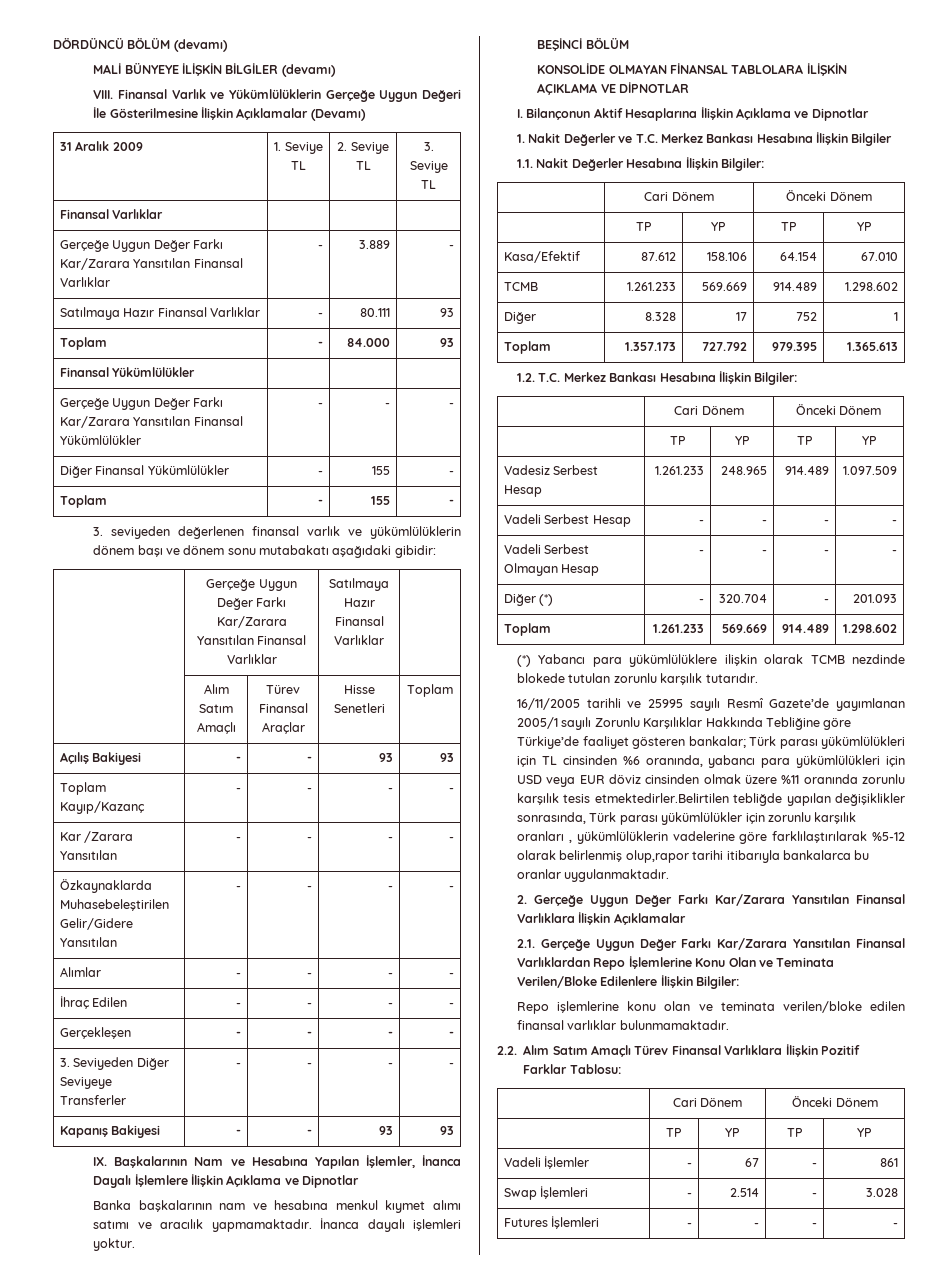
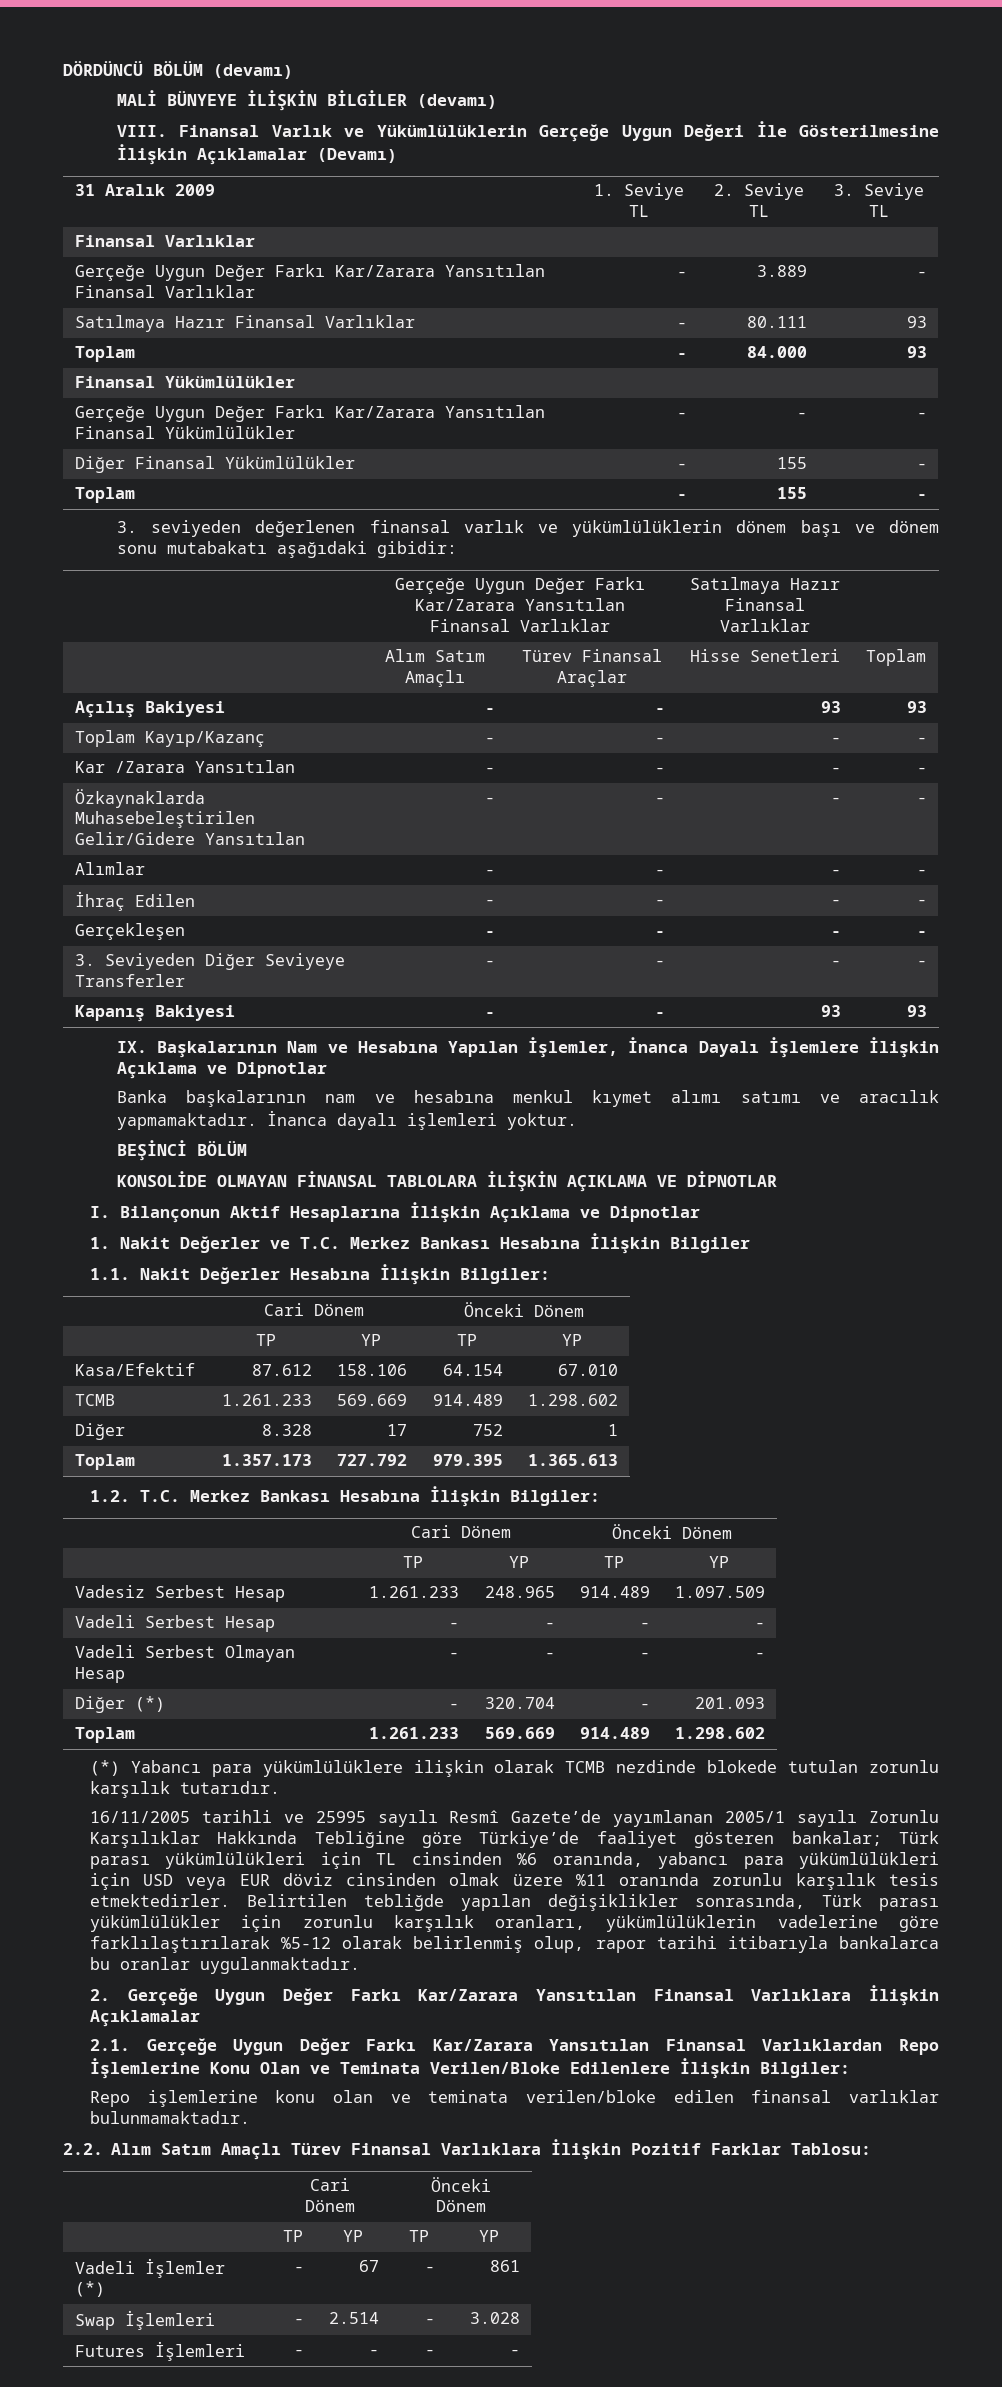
[594,793,729,803] etmektedirler.Belirtilen -> [89,1894,347,1907] etmektedirler. Belirtilen
[517,831,572,843] oranları , -> [495,1915,586,1930] oranları,
[625,850,689,863] olup,rapor -> [534,1936,646,1953] olup, rapor
(590, 1162) none -> [75,2281,106,2297] (*)

